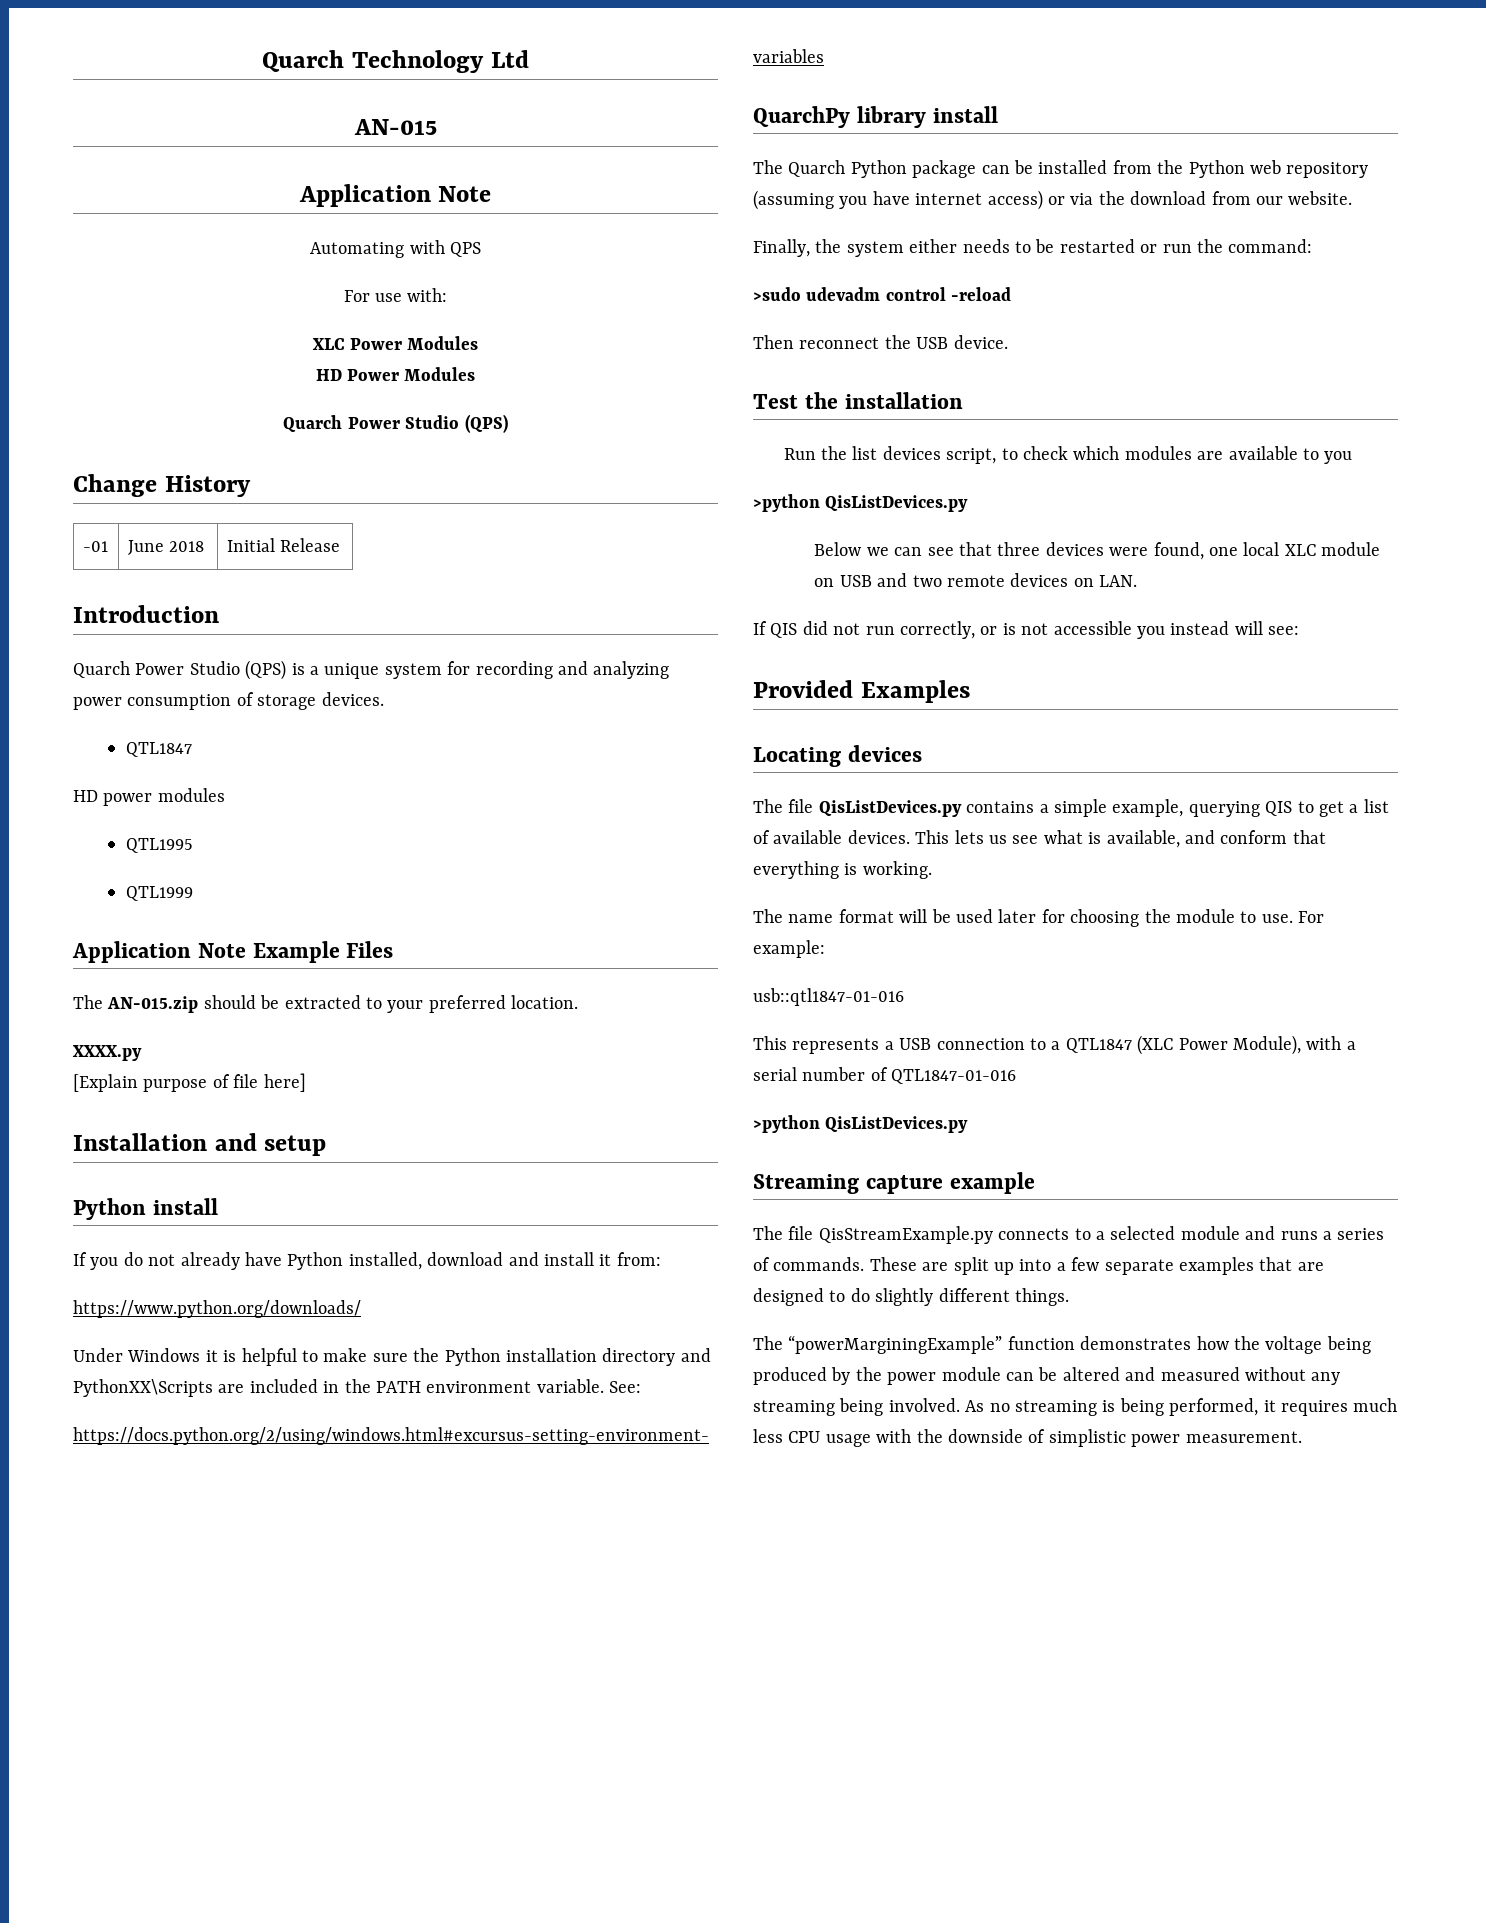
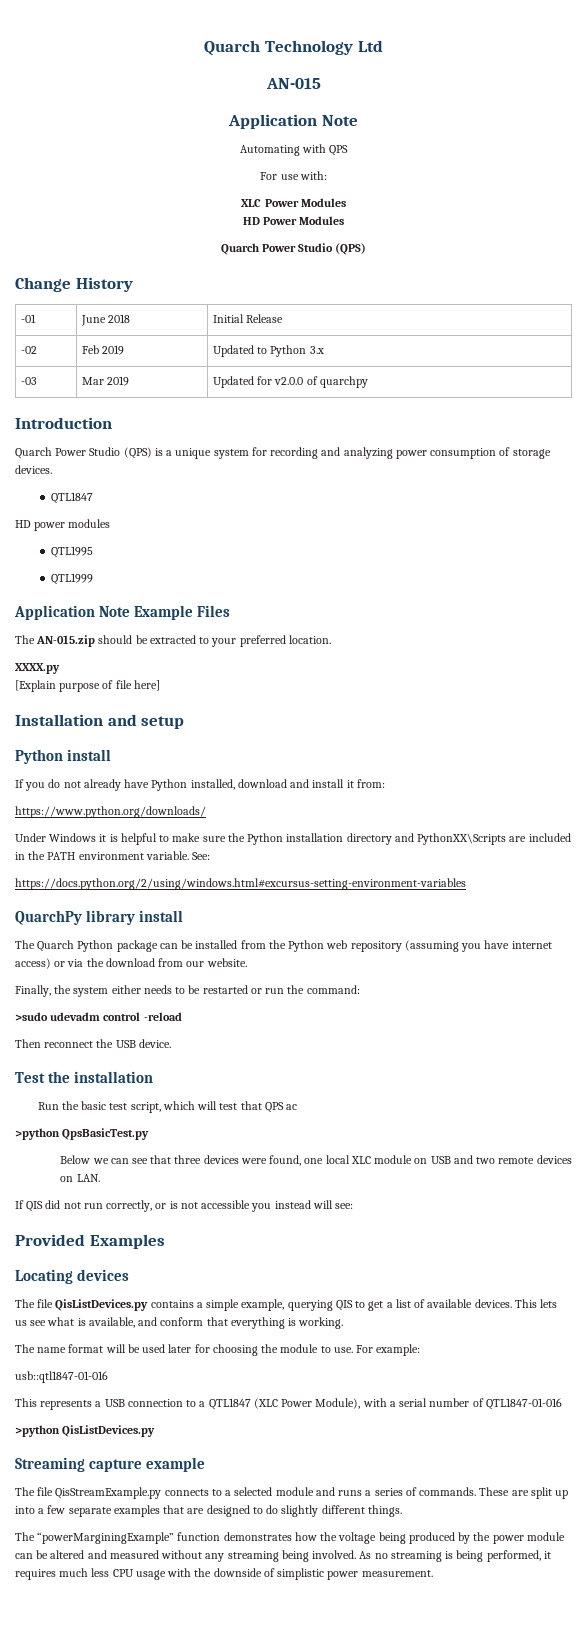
(341, 545) none -> [20,346,37,354] [81,345,125,355] [212,345,324,357] [20,377,37,385] [81,376,130,386] [212,376,368,388] // -02 | Feb 2019 | Updated to Python 3.x // -03 | Mar 2019 | Updated for v2.0.0 of quarchpy
[852,446,1353,464] [753,494,969,512] list devices script, to check which modules are available to you // >python QisListDevices.py -> [81,1101,298,1113] [15,1128,150,1140] basic test script, which will test that QPS ac // >python QpsBasicTest.py

